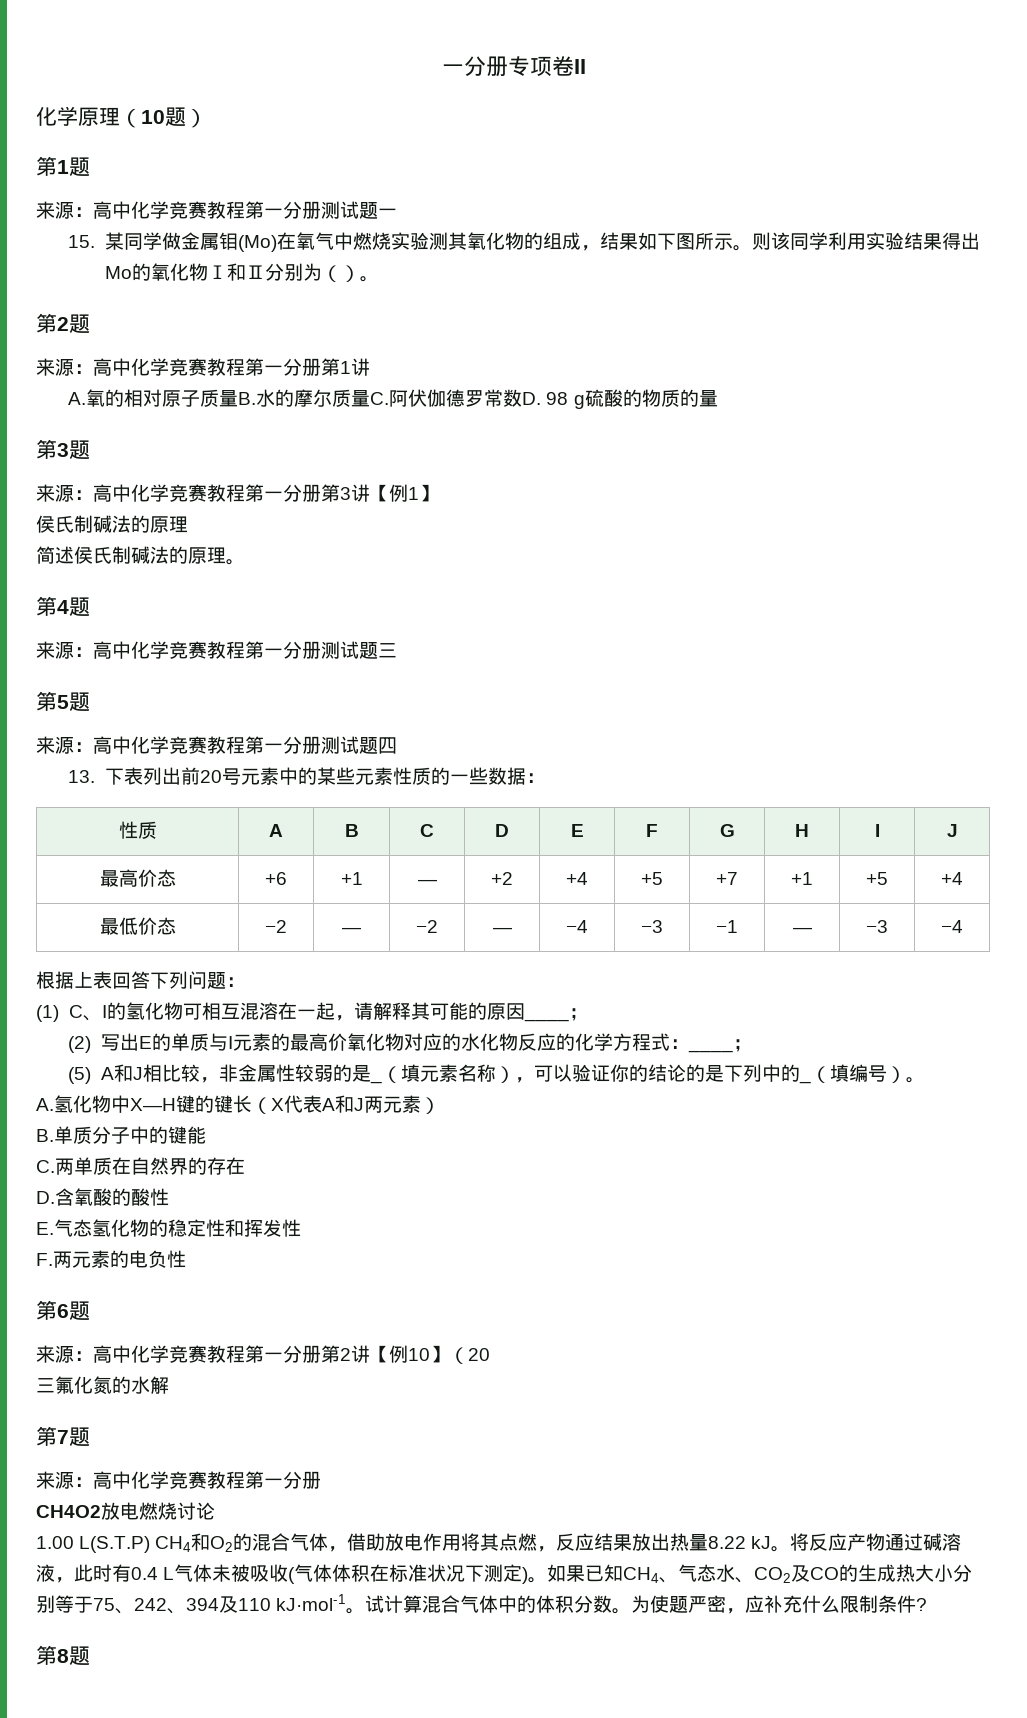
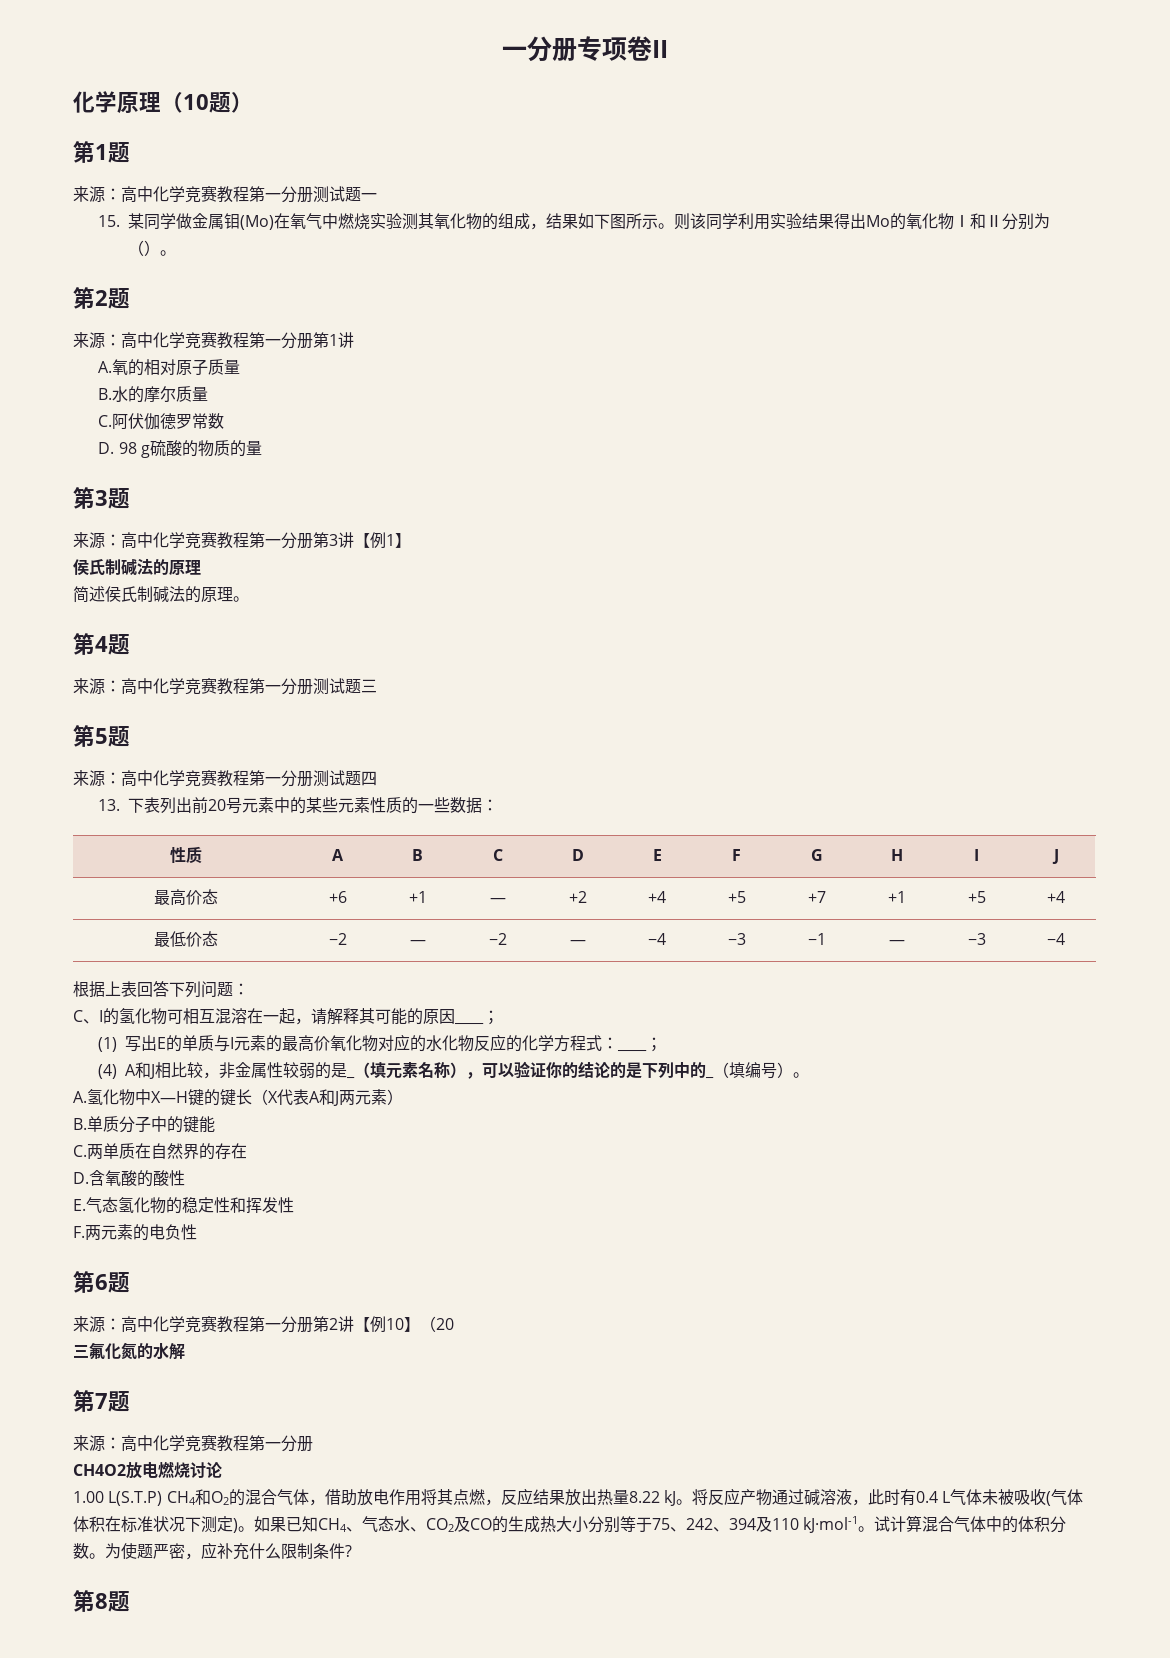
(239, 398) none -> (241, 367) //
(371, 398) none -> (209, 394) //
(523, 398) none -> (225, 421) //
[36,1005,59,1022] (1) -> (249, 989) none
[68,1036,92,1053] (2) -> [98,1037,118,1052] (1)
[68,1067,92,1084] (5) -> [98,1064,118,1079] (4)

